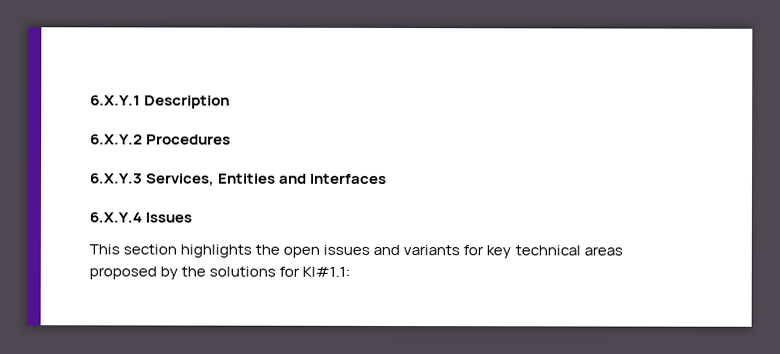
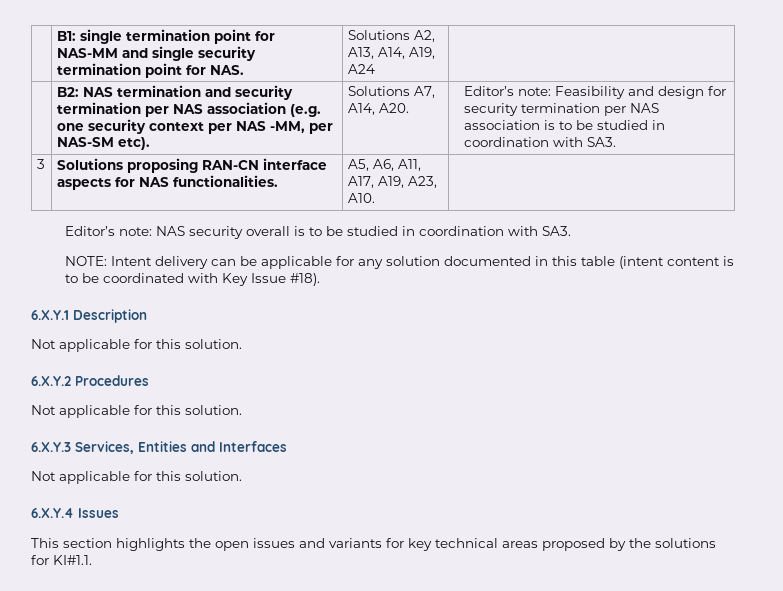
[90,95,231,109] [90,134,232,145] 6.X.Y.1 Description // 6.X.Y.2 Procedures -> [56,29,275,44] [56,46,256,61] [56,63,244,78] [347,30,435,42] [347,47,435,59] [347,64,375,74] [56,85,293,100] [56,102,321,117] [56,119,333,134] [56,137,150,150] [347,86,435,98] [347,103,409,115] [463,86,726,99] [463,103,659,116] [463,120,665,130] [463,137,616,147] [36,159,45,169] [56,158,327,173] [56,175,278,190] [347,159,421,171] [347,176,437,188] [347,193,375,203] [64,226,571,239] [64,256,734,269] [64,273,320,286] [31,309,147,323] [31,339,242,352] [31,375,149,386] [31,405,242,418] | B1: single termination point for NAS-MM and single security termination point for NAS. | Solutions A2, A13, A14, A19, A24 | // | B2: NAS termination and security termination per NAS association (e.g. one security context per NAS -MM, per NAS-SM etc). | Solutions A7, A14, A20. | Editor’s note: Feasibility and design for security termination per NAS association is to be studied in coordination with SA3. // 3 | Solutions proposing RAN-CN interface aspects for NAS functionalities. | A5, A6, A11, A17, A19, A23, A10. | // Editor’s note: NAS security overall is to be studied in coordination with SA3. // NOTE: Intent delivery can be applicable for any solution documented in this table (intent content is to be coordinated with Key Issue #18). // 6.X.Y.1 Description // Not applicable for this solution. // 6.X.Y.2 Procedures // Not applicable for this solution.
(388, 178) none -> [31,471,242,484] // Not applicable for this solution.
[302,266,351,277] KI#1.1: -> [53,555,92,565] KI#1.1.

